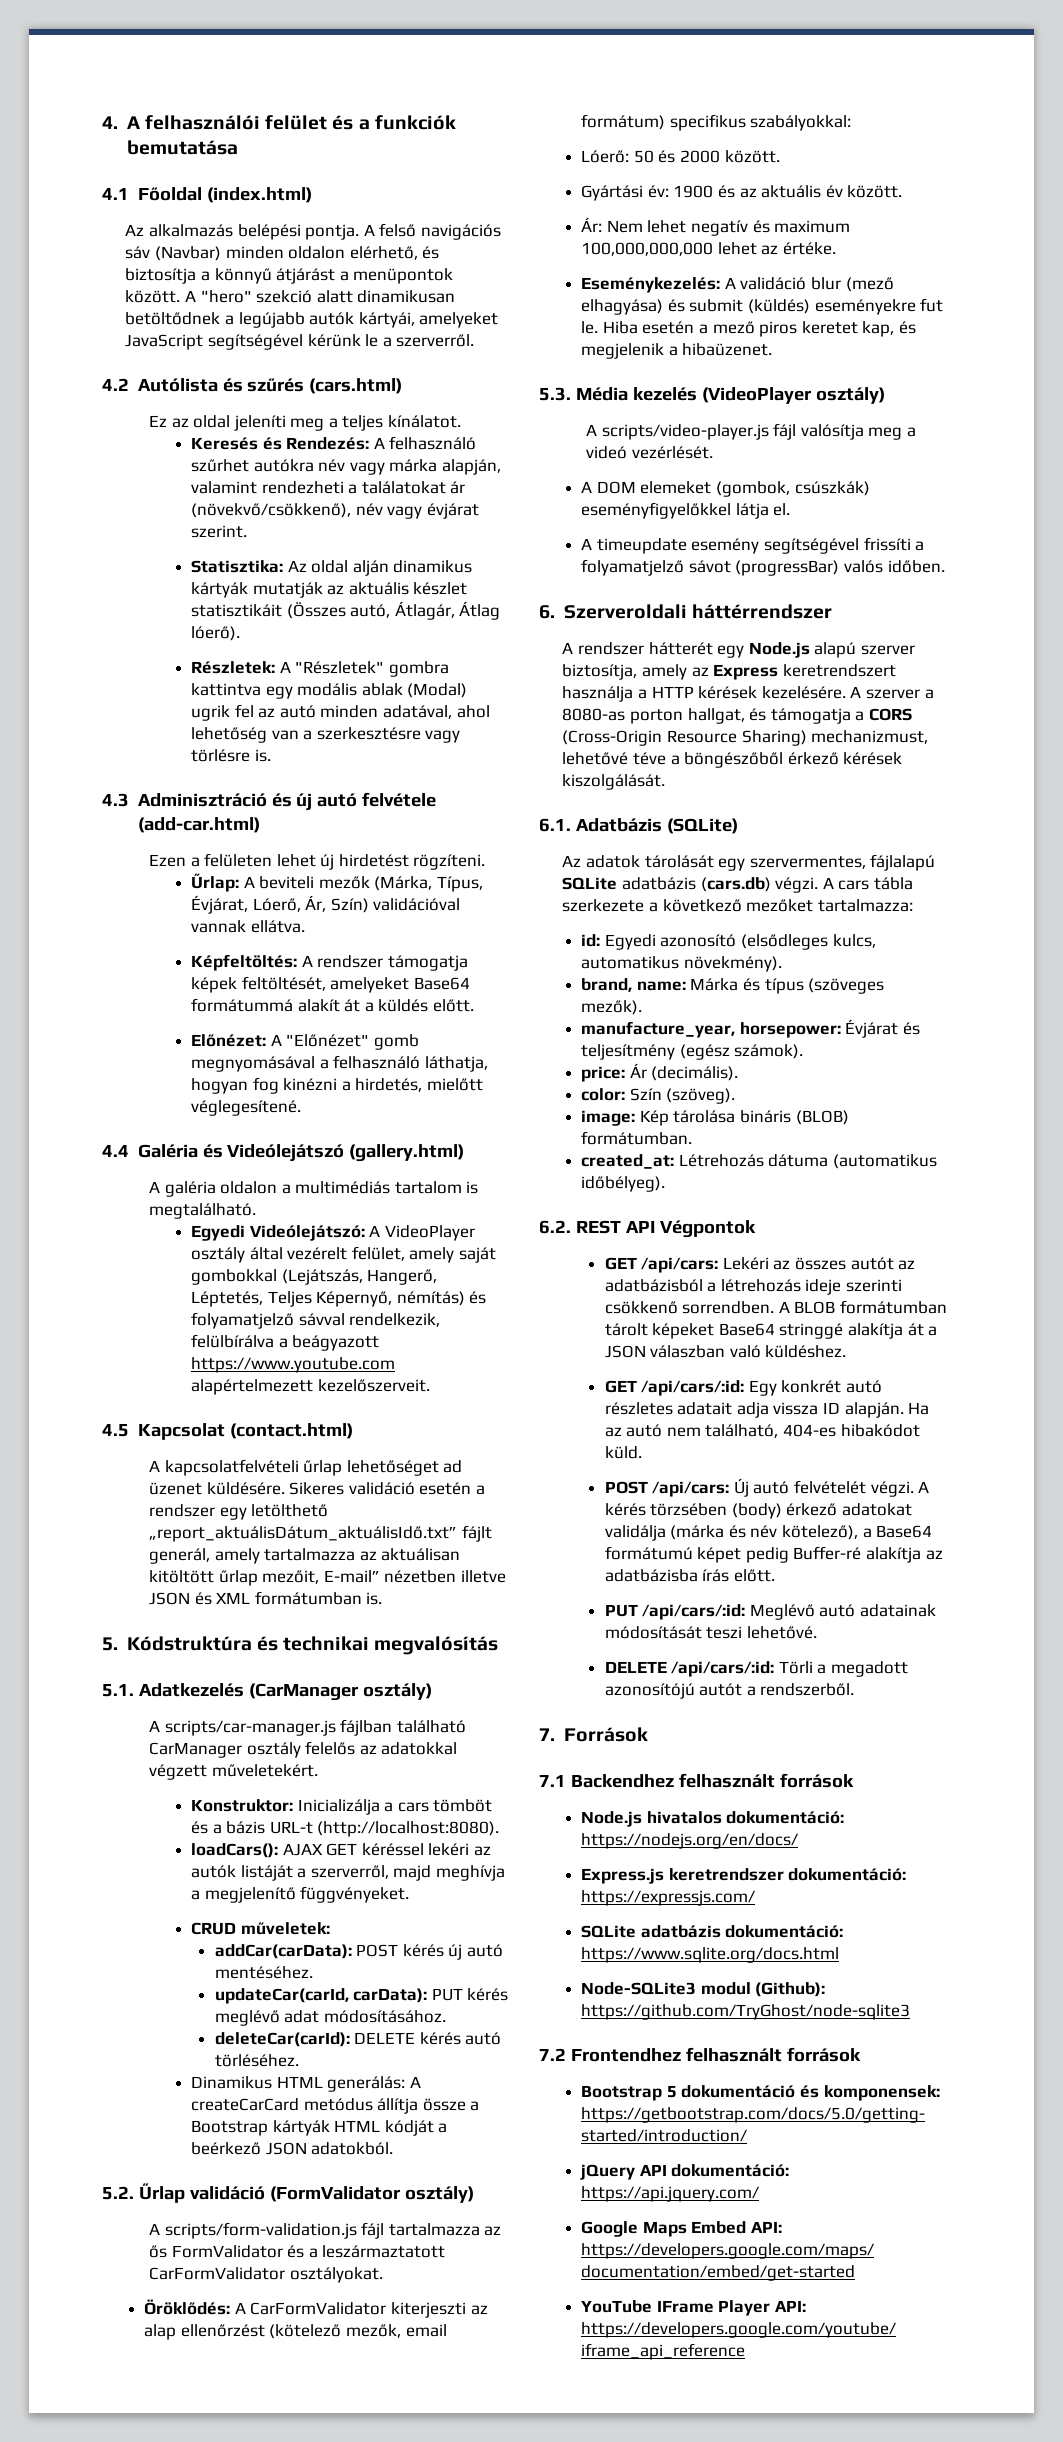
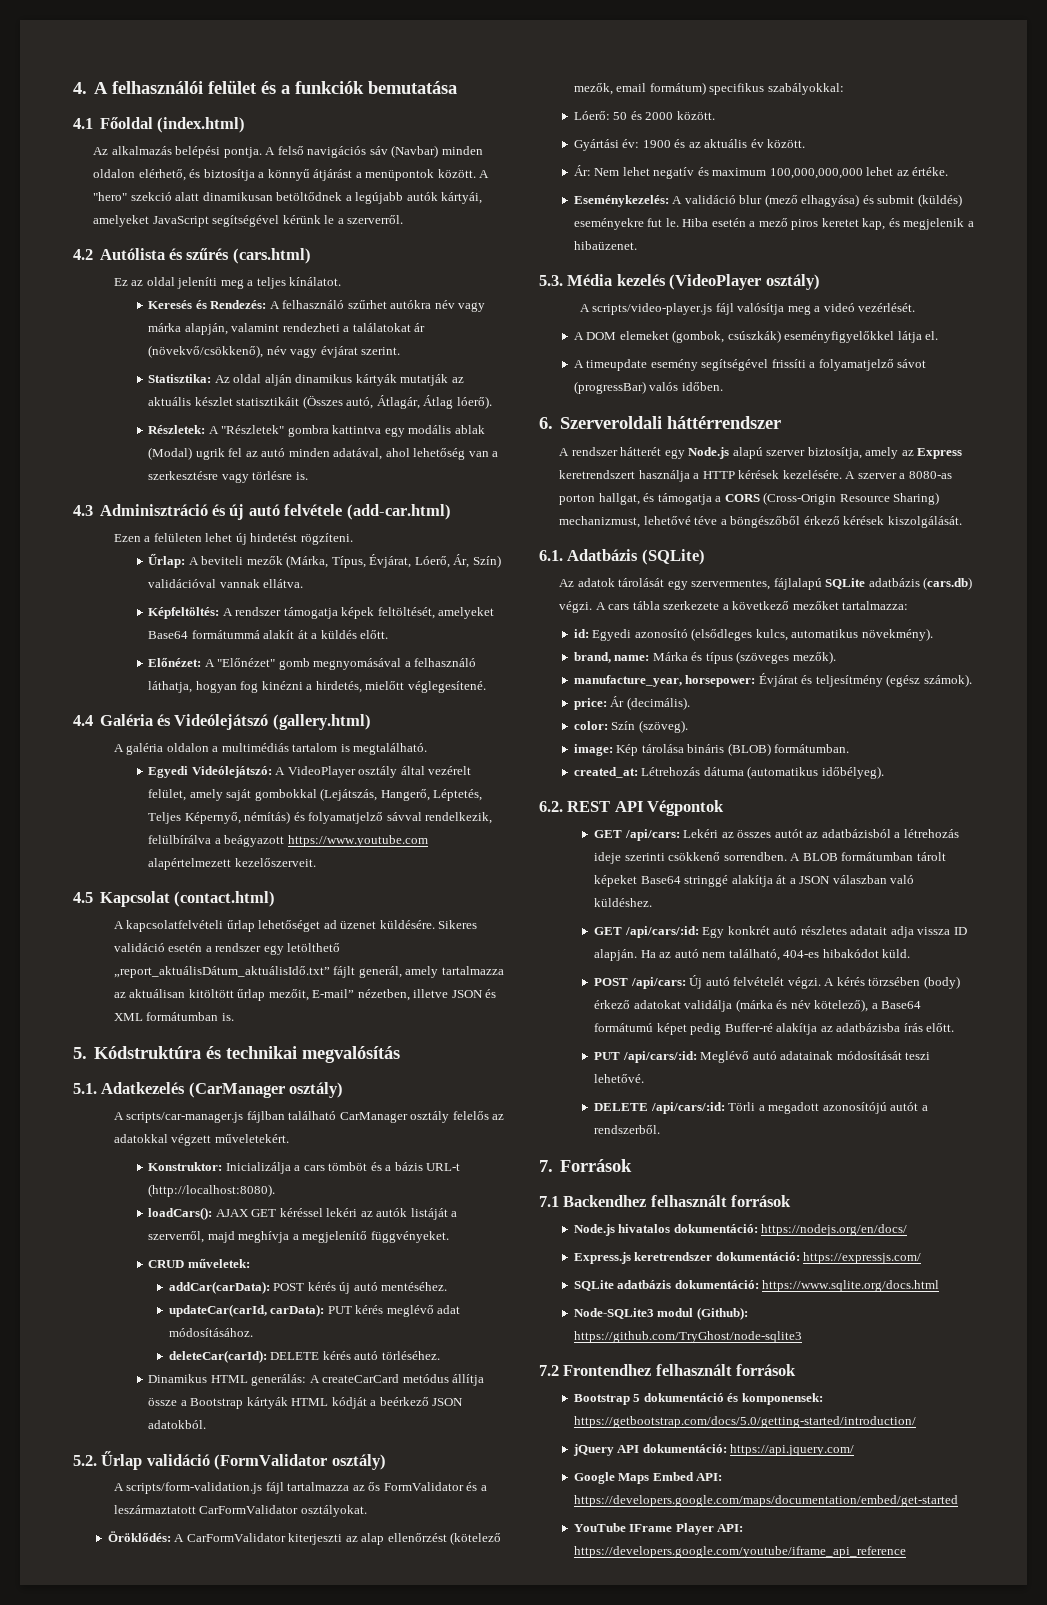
[384,1570,457,1583] nézetben -> [357,989,410,1001] nézetben,

